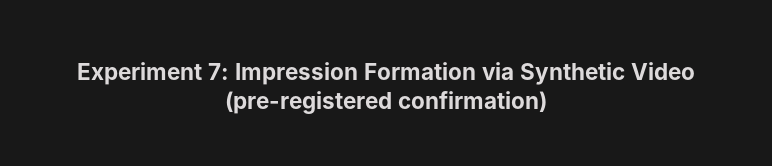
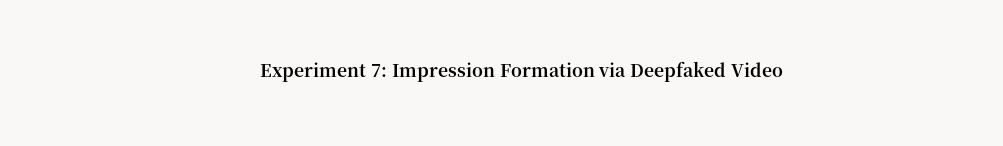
[520,62,696,85] [224,91,548,114] Synthetic Video (pre-registered confirmation) -> [629,61,783,82] Deepfaked Video

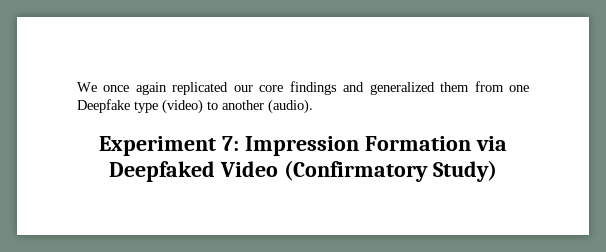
(260, 72) none -> [77,81,529,95] [77,99,313,114] We once again replicated our core findings and generalized them from one Deepfake type (video) to another (audio). //
(783, 69) none -> [283,160,497,182] (Confirmatory Study)

